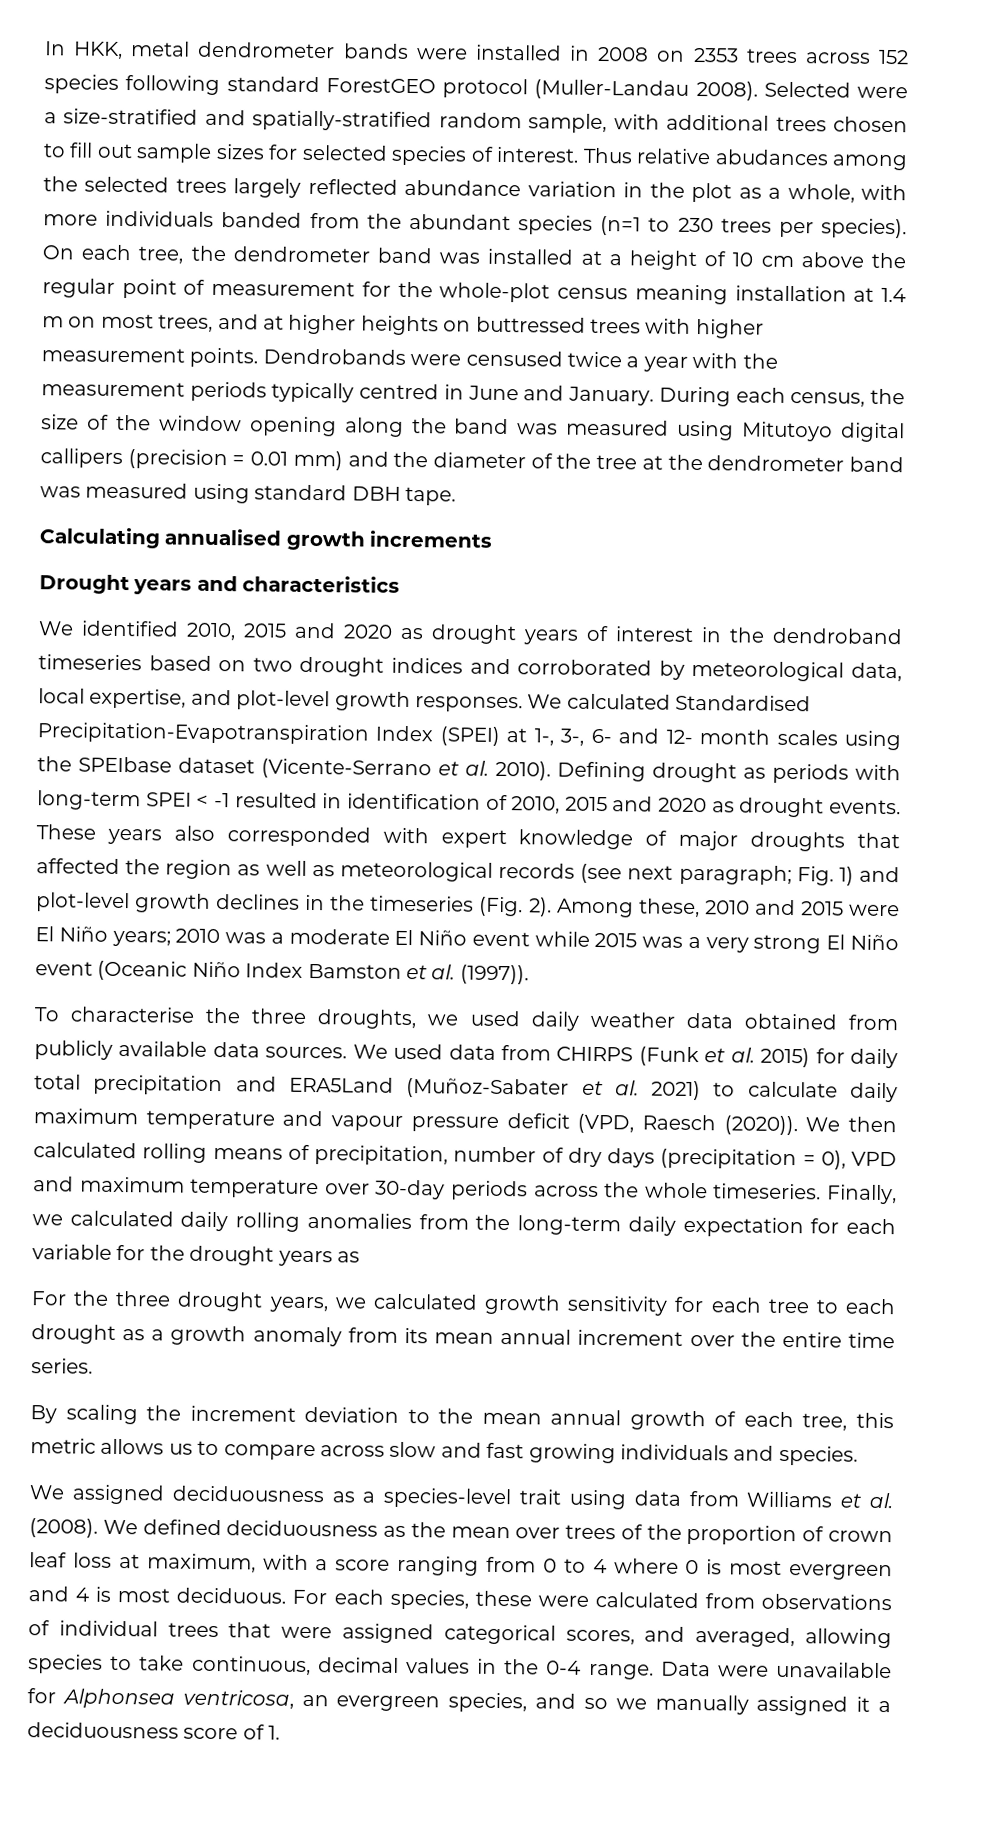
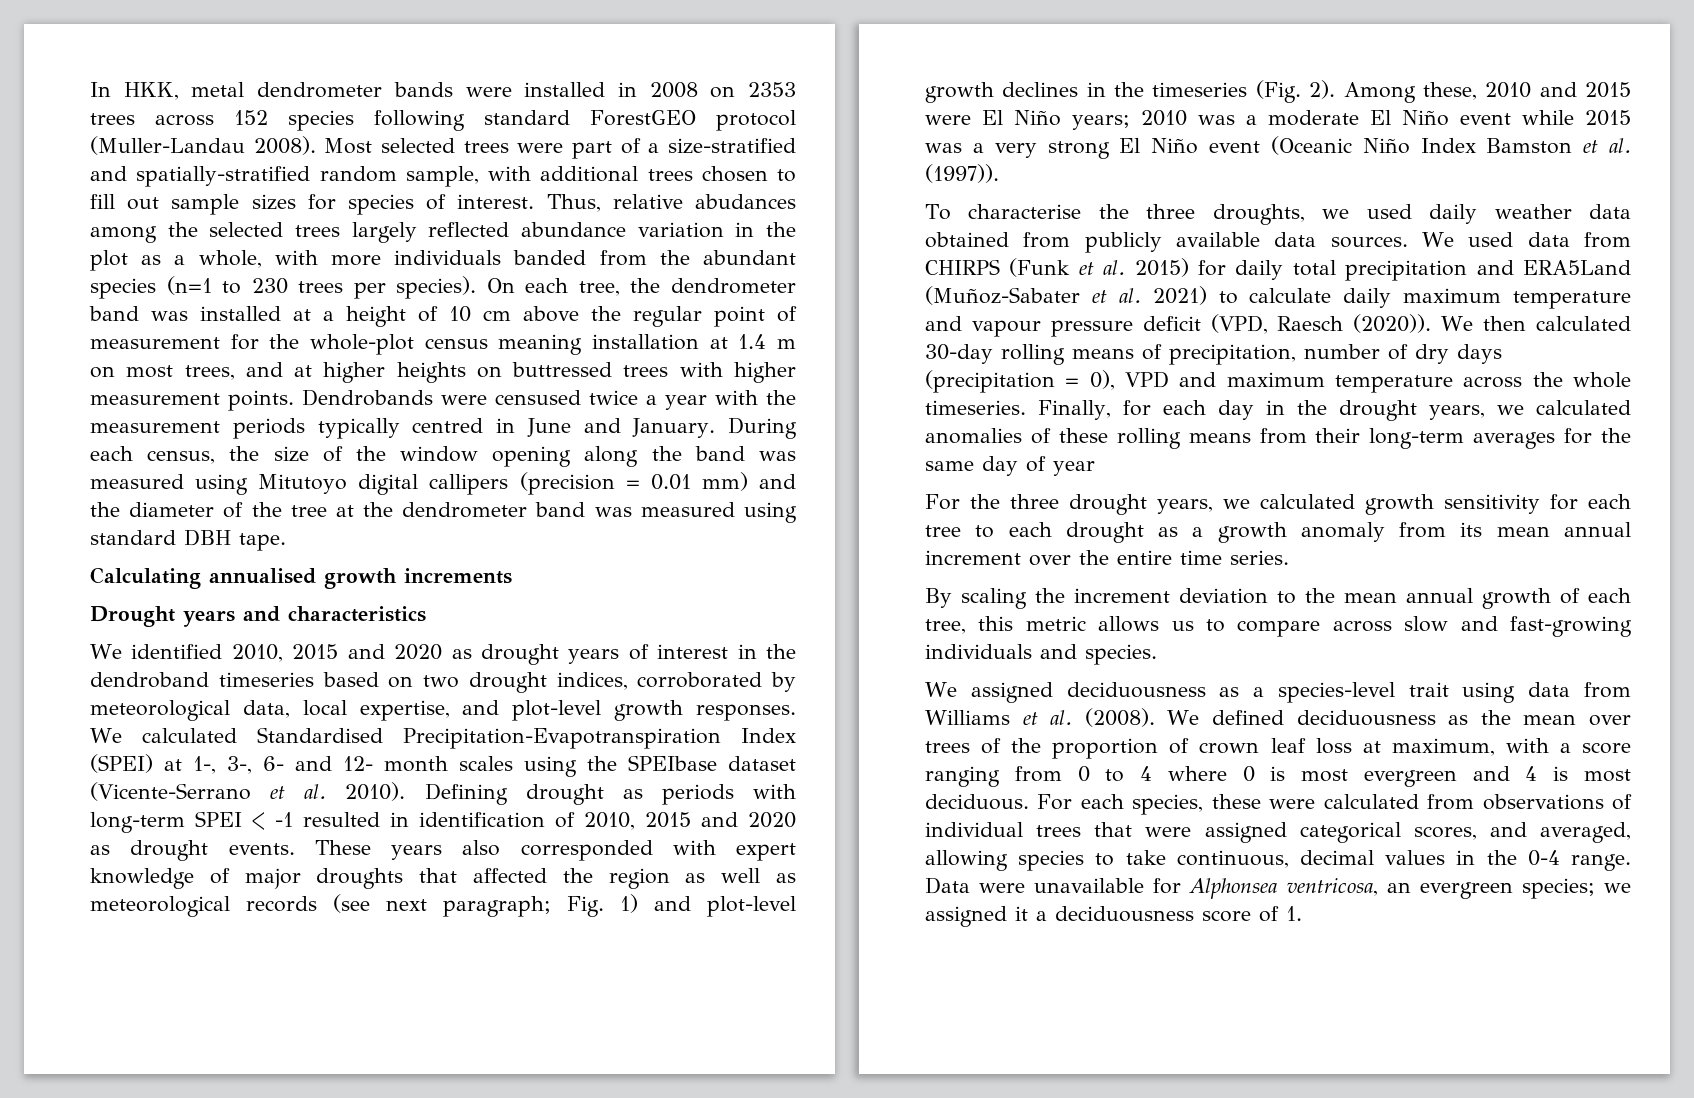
[763,81,908,99] Selected were -> [324,138,641,159] Most selected trees were part of
[301,144,388,161] selected -> (336, 202) none
[582,147,633,164] Thus -> [546,194,601,212] Thus,
[391,657,511,675] indices and -> [556,672,628,690] indices,
(137, 1150) none -> [925,344,993,364] 30-day
[324,1179,528,1201] over 30-day periods -> (1453, 384) none
[32,1210,897,1238] [32,1244,360,1267] we calculated daily rolling anomalies from the long-term daily expectation for each variable for the drought years as -> [1122,400,1631,421] [925,428,1631,449] [925,456,1095,476] for each day in the drought years, we calculated anomalies of these rolling means from their long-term averages for the same day of year
[486,1442,616,1464] fast growing -> [1510,616,1632,637] fast-growing
[448,1692,749,1715] species, and so we manually -> [1521,878,1631,899] species; we

